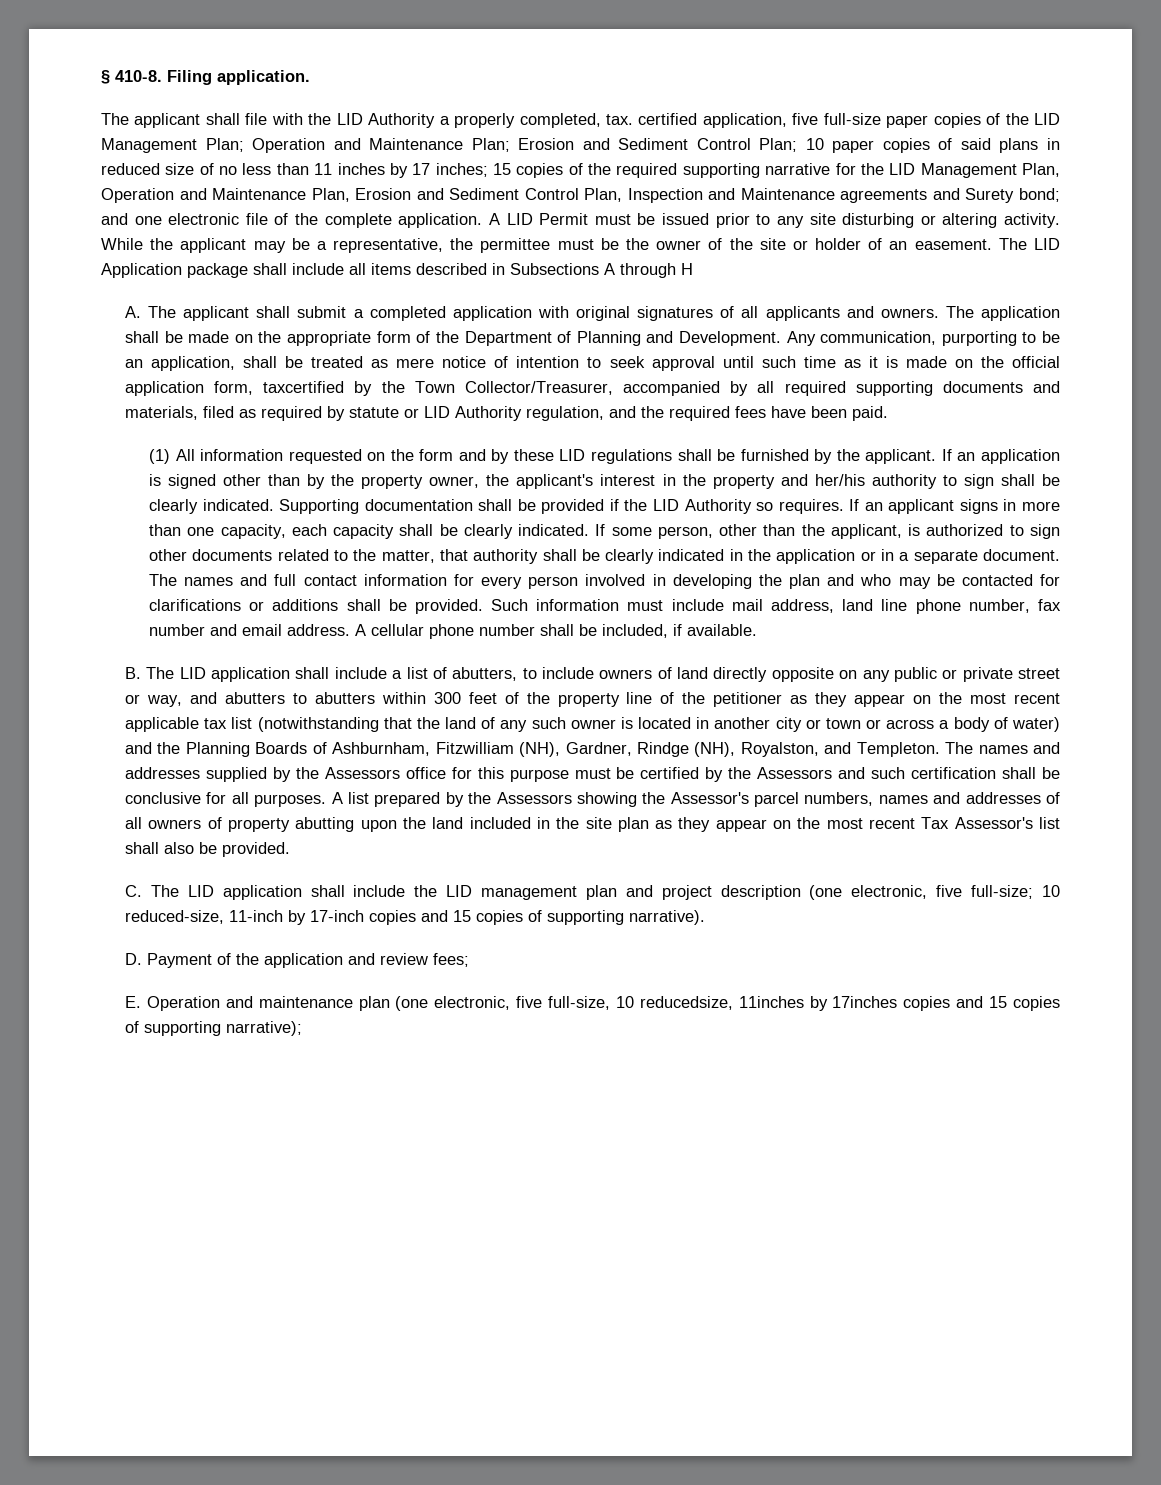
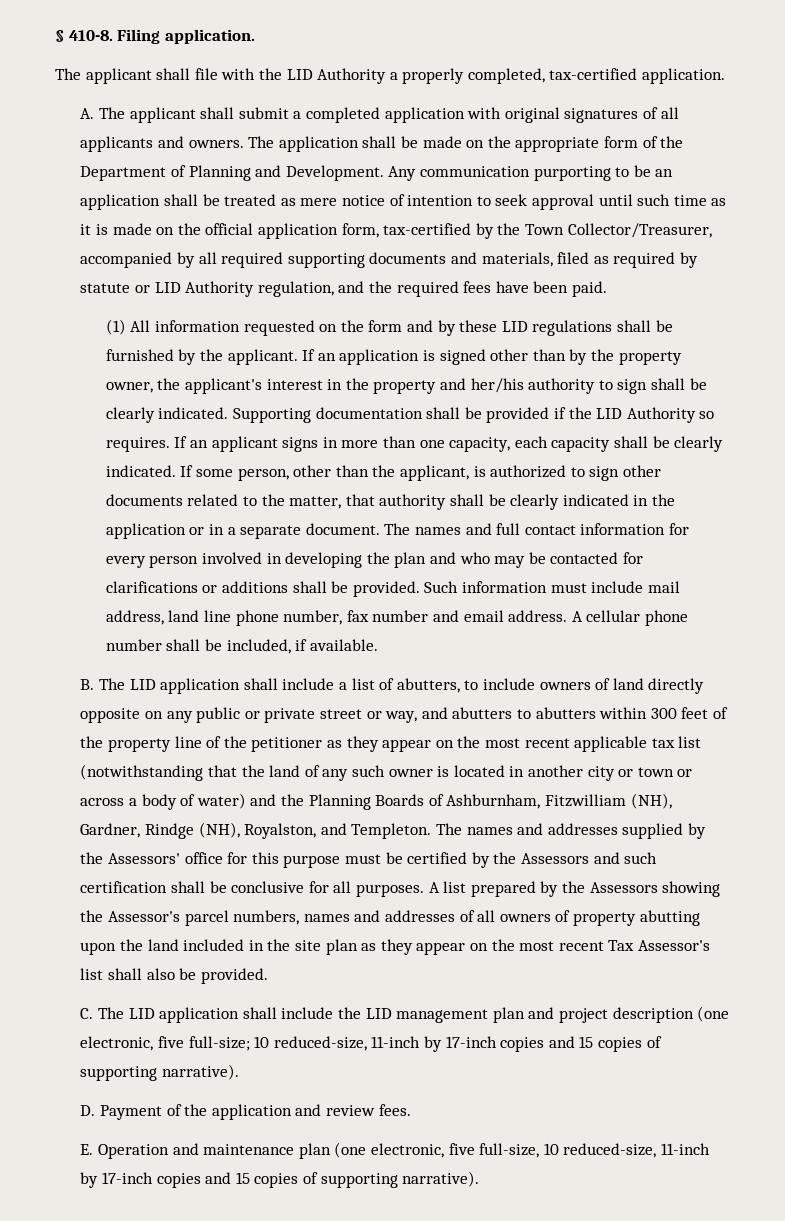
[605,113,1061,128] [101,138,1060,153] [101,163,1060,178] [101,188,1060,203] [101,213,1060,228] [101,238,1060,253] [101,263,693,278] tax. certified application, five full-size paper copies of the LID Management Plan; Operation and Maintenance Plan; Erosion and Sediment Control Plan; 10 paper copies of said plans in reduced size of no less than 11 inches by 17 inches; 15 copies of the required supporting narrative for the LID Management Plan, Operation and Maintenance Plan, Erosion and Sediment Control Plan, Inspection and Maintenance agreements and Surety bond; and one electronic file of the complete application. A LID Permit must be issued prior to any site disturbing or altering activity. While the applicant may be a representative, the permittee must be the owner of the site or holder of an easement. The LID Application package shall include all items described in Subsections A through H -> [549,68,726,84] tax-certified application.
[820,331,937,345] communication, -> [419,166,530,177] communication
[151,356,236,371] application, -> [80,194,161,210] application
[263,381,345,393] taxcertified -> [383,223,472,235] tax-certified
[324,767,400,779] Assessors -> [108,853,181,864] Assessors'
[432,953,469,967] fees; -> [378,1104,411,1116] fees.
[639,996,1060,1011] [124,1021,302,1036] reducedsize, 11inches by 17inches copies and 15 copies of supporting narrative); -> [563,1143,710,1158] [80,1171,480,1188] reduced-size, 11-inch by 17-inch copies and 15 copies of supporting narrative).

